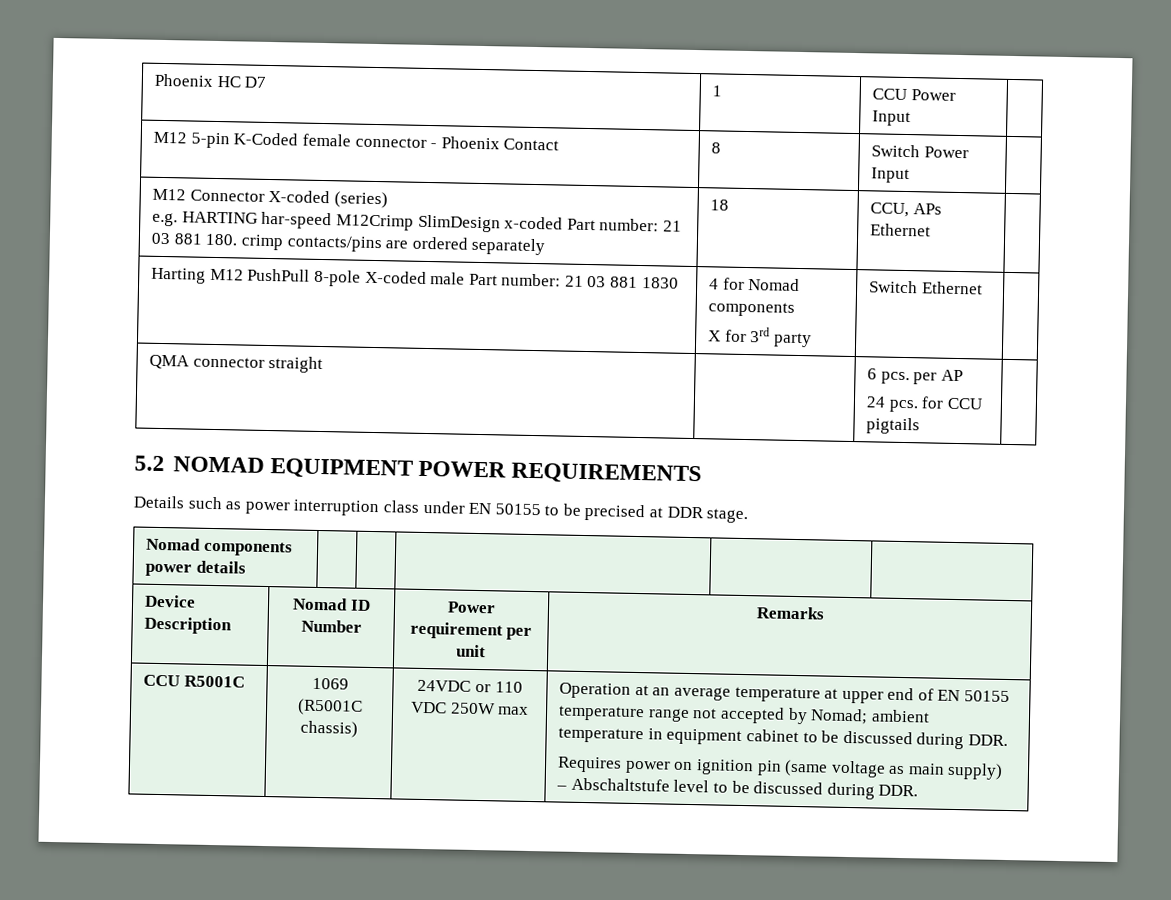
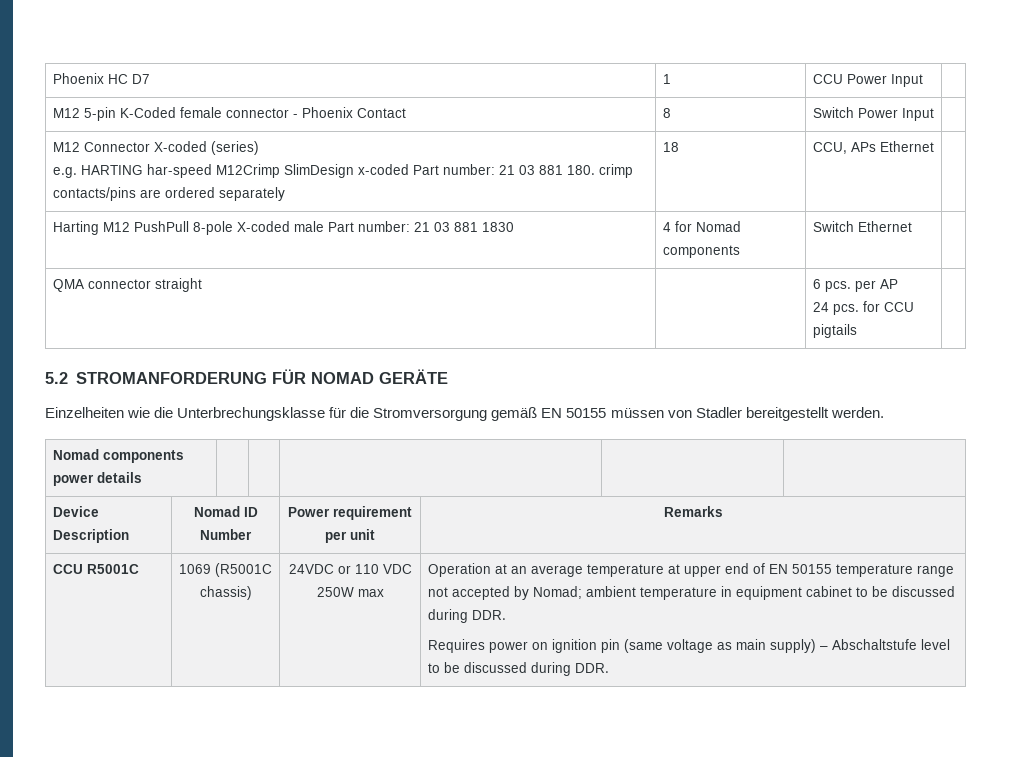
[708,327,812,348] // X for 3rd party -> (740, 251) none
[172,456,703,486] [133,495,749,524] NOMAD EQUIPMENT POWER REQUIREMENTS // Details such as power interruption class under EN 50155 to be precised at DDR stage. -> [75,369,448,384] [45,407,884,421] STROMANFORDERUNG FÜR NOMAD GERÄTE // Einzelheiten wie die Unterbrechungsklasse für die Stromversorgung gemäß EN 50155 müssen von Stadler bereitgestellt werden.

